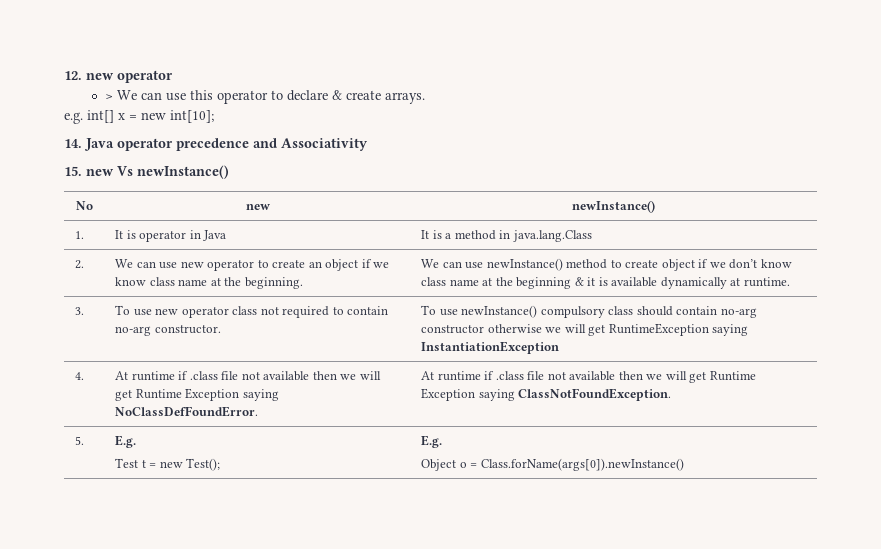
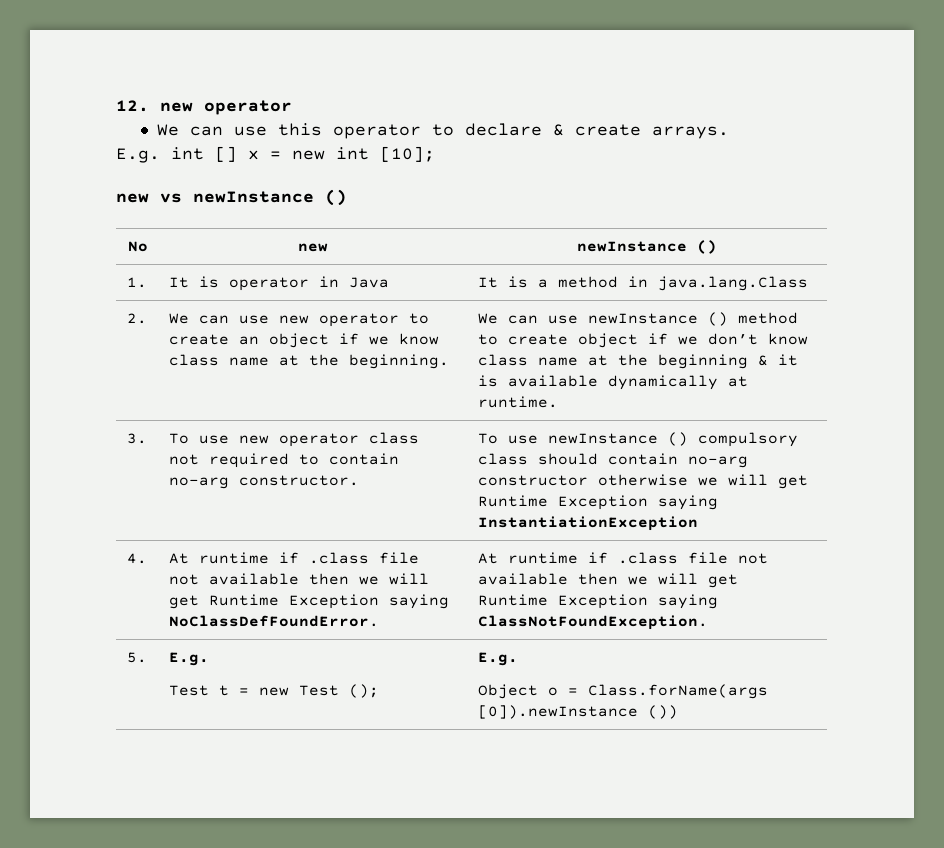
[105,94,114,100] > -> (292, 107) none
[64,110,214,124] [64,138,368,151] [64,165,229,179] e.g. int[] x = new int[10]; // 14. Java operator precedence and Associativity // 15. new Vs newInstance() -> [116,146,435,163] [116,189,347,206] E.g. int [] x = new int [10]; // new vs newInstance ()
[572,200,655,213] newInstance() -> [577,240,717,254] newInstance ()
[486,258,563,271] newInstance() -> [587,312,728,326] newInstance ()
[461,305,538,318] newInstance() -> [547,432,688,446] newInstance ()
[608,323,709,336] RuntimeException -> [477,495,648,510] Runtime Exception
[186,458,221,471] Test(); -> [298,684,379,698] Test ();
[480,458,684,471] Class.forName(args[0]).newInstance() -> [587,684,768,699] [477,705,678,719] Class.forName(args [0]).newInstance ())

